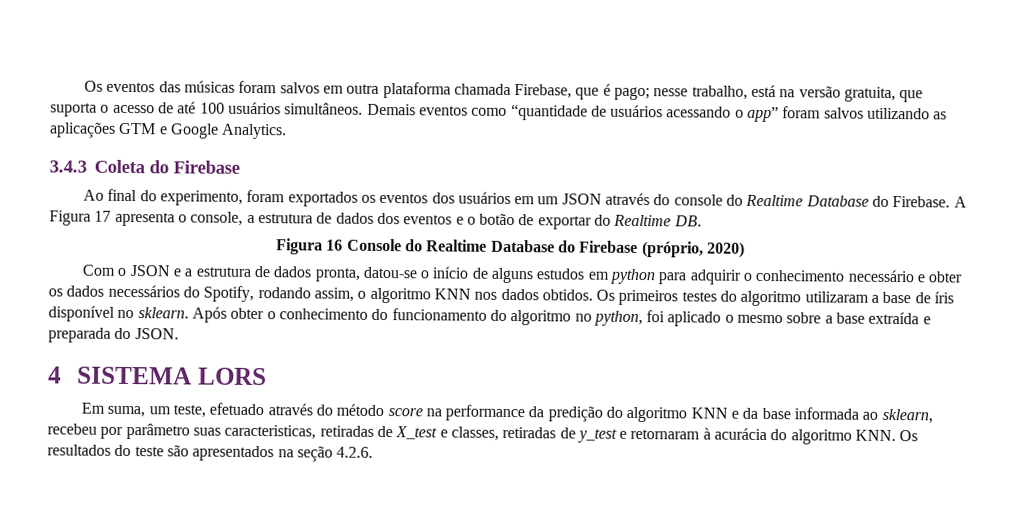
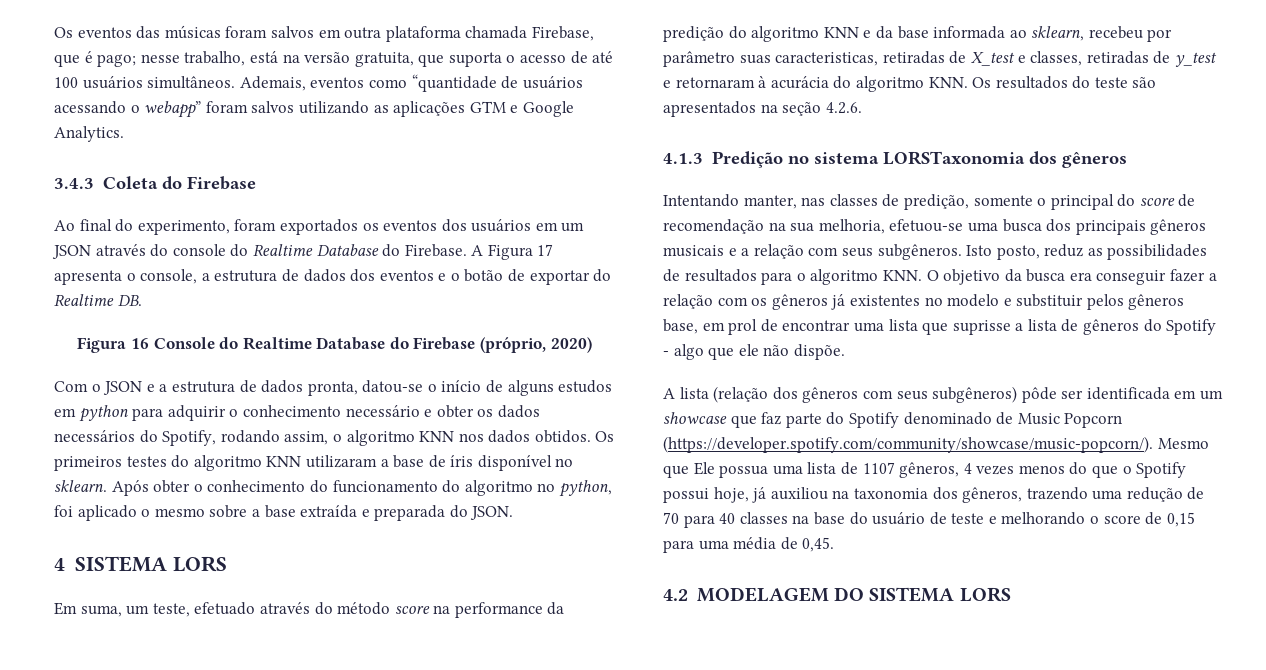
[366,103,416,116] Demais -> [239,76,306,91] Ademais,
[747,106,780,123] app” -> [144,101,202,118] webapp”
(802, 298) none -> [266,456,302,467] KNN
(374, 452) none -> [663,151,1127,168] [663,194,1196,210] [663,219,1207,235] [663,244,1208,260] [663,269,1217,285] [663,294,1185,310] [663,319,1217,335] [663,344,845,360] [663,386,1224,403] [663,412,1123,428] [663,436,1209,453] [663,462,1187,478] [663,487,1205,503] [663,512,1195,528] [663,537,835,553] [663,587,1011,602] // 4.1.3 Predição no sistema LORSTaxonomia dos gêneros // Intentando manter, nas classes de predição, somente o principal do score de recomendação na sua melhoria, efetuou-se uma busca dos principais gêneros musicais e a relação com seus subgêneros. Isto posto, reduz as possibilidades de resultados para o algoritmo KNN. O objetivo da busca era conseguir fazer a relação com os gêneros já existentes no modelo e substituir pelos gêneros base, em prol de encontrar uma lista que suprisse a lista de gêneros do Spotify - algo que ele não dispõe. // A lista (relação dos gêneros com seus subgêneros) pôde ser identificada em um showcase que faz parte do Spotify denominado de Music Popcorn (https://developer.spotify.com/community/showcase/music-popcorn/). Mesmo que Ele possua uma lista de 1107 gêneros, 4 vezes menos do que o Spotify possui hoje, já auxiliou na taxonomia dos gêneros, trazendo uma redução de 70 para 40 classes na base do usuário de teste e melhorando o score de 0,15 para uma média de 0,45. // 4.2 MODELAGEM DO SISTEMA LORS

